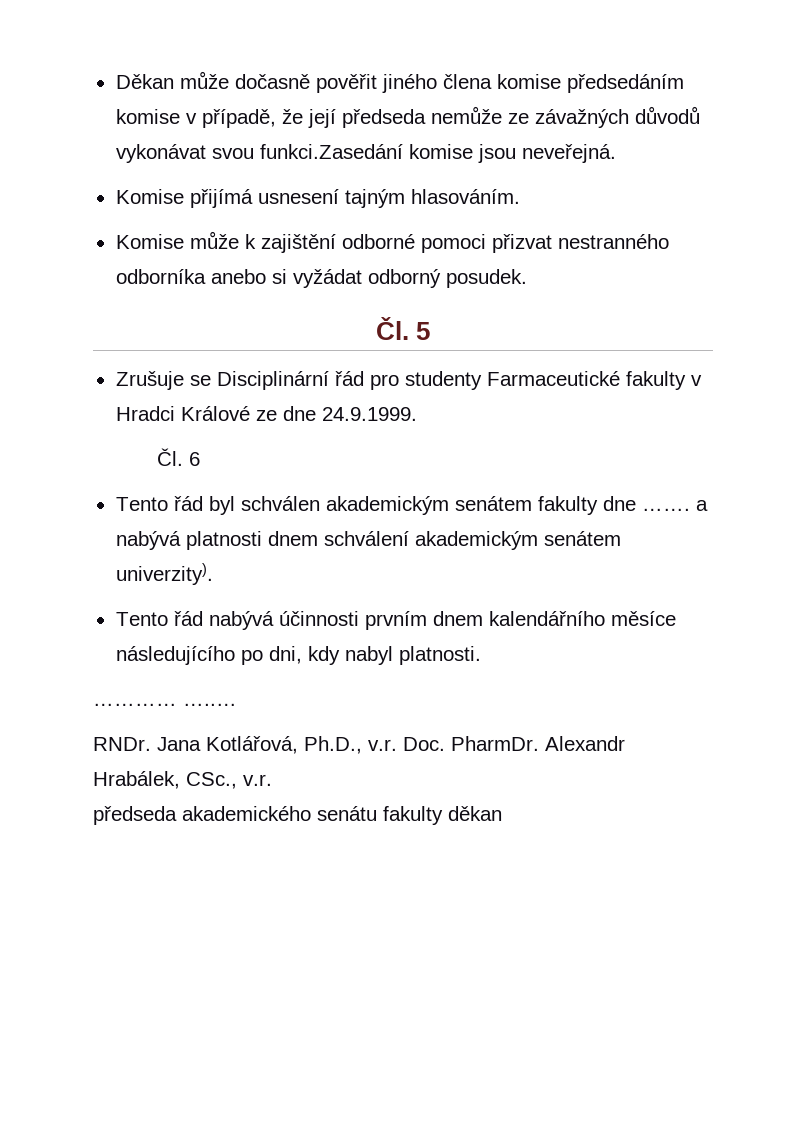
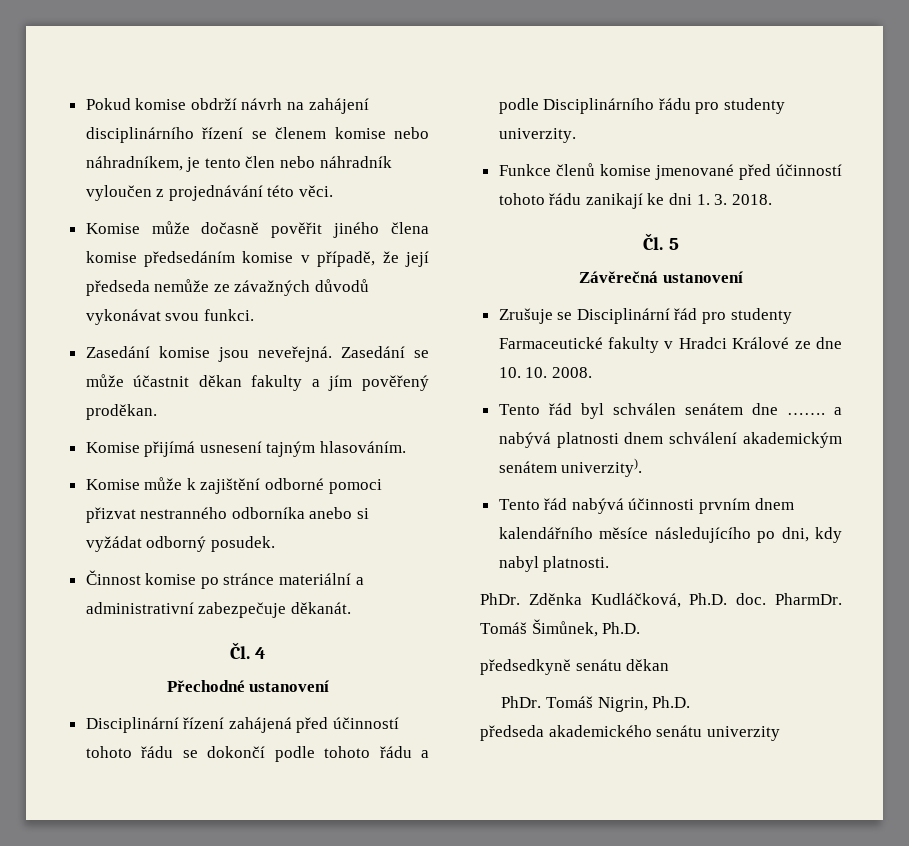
[115,74,174,89] Děkan -> [85,98,369,114] [85,127,429,143] [85,156,392,172] [85,185,334,201] [85,223,140,234] Pokud komise obdrží návrh na zahájení disciplinárního řízení se členem komise nebo náhradníkem, je tento člen nebo náhradník vyloučen z projednávání této věci. // Komise
[259,144,403,159] funkci.Zasedání -> [203,309,254,321] [85,346,150,358] funkci. // Zasedání
(616, 153) none -> [340,346,429,358] [85,374,430,391] [85,404,157,420] Zasedání se může účastnit děkan fakulty a jím pověřený proděkan.
(527, 278) none -> [85,570,364,589] [85,602,351,618] [229,642,267,659] [166,680,330,692] [85,717,400,733] [85,746,430,762] [498,98,786,114] [498,128,576,143] [498,163,842,180] [498,193,772,209] // Činnost komise po stránce materiální a administrativní zabezpečuje děkanát. // Čl. 4 // Přechodné ustanovení // Disciplinární řízení zahájená před účinností tohoto řádu se dokončí podle tohoto řádu a podle Disciplinárního řádu pro studenty univerzity. // Funkce členů komise jmenované před účinností tohoto řádu zanikají ke dni 1. 3. 2018.
(431, 331) none -> [579,271,743,283] // Závěrečná ustanovení
[321,407,417,421] [157,448,201,466] 24.9.1999. // Čl. 6 -> [498,367,592,378] 10. 10. 2008.
[325,496,598,515] akademickým senátem fakulty -> [684,403,743,415] senátem
[93,703,237,706] [93,736,625,754] [93,771,272,789] ………… …..… // RNDr. Jana Kotlářová, Ph.D., v.r. Doc. PharmDr. Alexandr Hrabálek, CSc., v.r. -> [480,593,842,608] [480,619,641,637] [480,659,670,675] [501,696,691,712] PhDr. Zděnka Kudláčková, Ph.D. doc. PharmDr. Tomáš Šimůnek, Ph.D. // předsedkyně senátu děkan // PhDr. Tomáš Nigrin, Ph.D.
[383,806,502,825] fakulty děkan -> [706,726,780,741] univerzity

